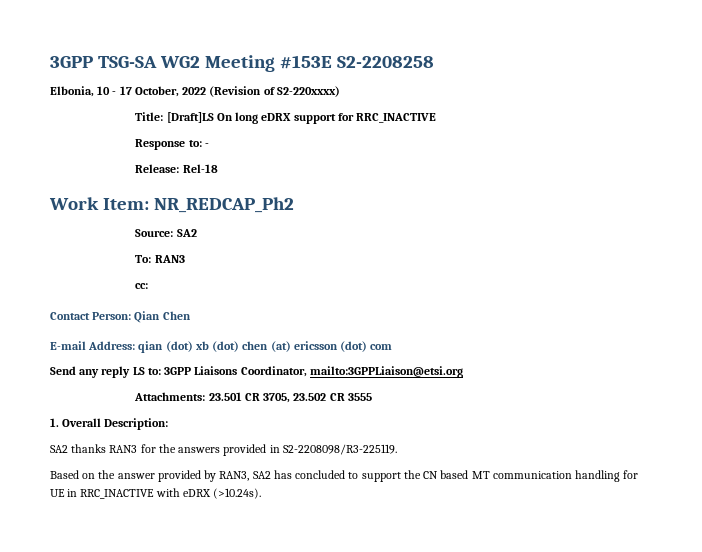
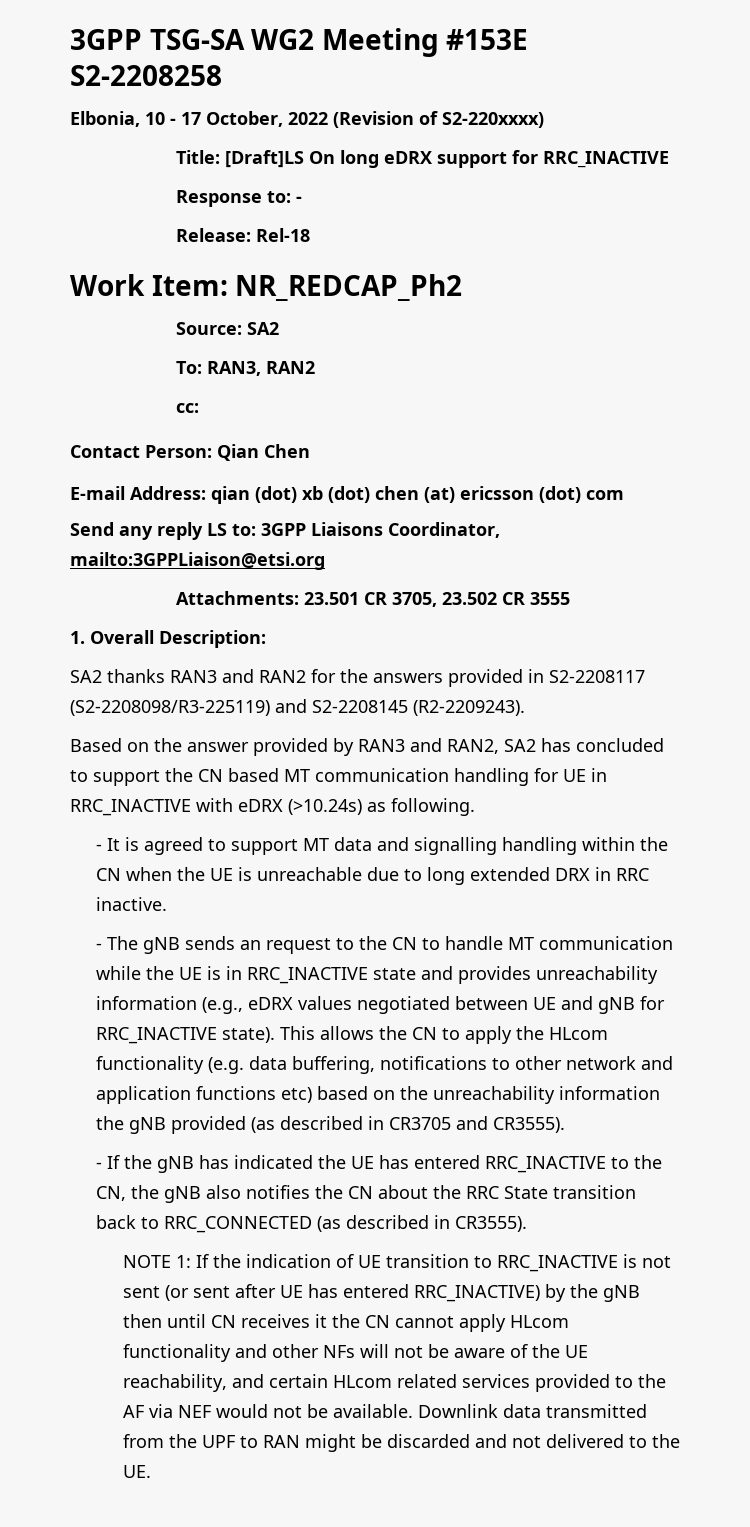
[154,255,185,263] RAN3 -> [206,361,315,376] RAN3, RAN2
(138, 449) none -> [222,669,306,683] and RAN2
[282,444,397,455] S2-2208098/R3-225119. -> [549,670,645,683] [70,699,525,716] S2-2208117 (S2-2208098/R3-225119) and S2-2208145 (R2-2209243).
[219,471,250,481] RAN3, -> [358,738,499,754] RAN3 and RAN2,
[213,488,262,499] (>10.24s). -> [288,798,475,816] [96,837,669,855] [96,867,650,885] [96,897,168,911] [96,936,674,954] [96,966,659,984] [96,996,666,1014] [96,1026,609,1044] [96,1056,674,1074] [96,1086,661,1104] [96,1116,566,1134] [96,1155,663,1173] [96,1185,637,1203] [96,1215,528,1233] [122,1254,671,1272] [122,1284,640,1302] [122,1314,569,1332] [122,1344,588,1362] [122,1374,666,1392] [122,1404,647,1418] [122,1434,680,1452] [122,1465,151,1478] (>10.24s) as following. // - It is agreed to support MT data and signalling handling within the CN when the UE is unreachable due to long extended DRX in RRC inactive. // - The gNB sends an request to the CN to handle MT communication while the UE is in RRC_INACTIVE state and provides unreachability information (e.g., eDRX values negotiated between UE and gNB for RRC_INACTIVE state). This allows the CN to apply the HLcom functionality (e.g. data buffering, notifications to other network and application functions etc) based on the unreachability information the gNB provided (as described in CR3705 and CR3555). // - If the gNB has indicated the UE has entered RRC_INACTIVE to the CN, the gNB also notifies the CN about the RRC State transition back to RRC_CONNECTED (as described in CR3555). // NOTE 1: If the indication of UE transition to RRC_INACTIVE is not sent (or sent after UE has entered RRC_INACTIVE) by the gNB then until CN receives it the CN cannot apply HLcom functionality and other NFs will not be aware of the UE reachability, and certain HLcom related services provided to the AF via NEF would not be available. Downlink data transmitted from the UPF to RAN might be discarded and not delivered to the UE.

